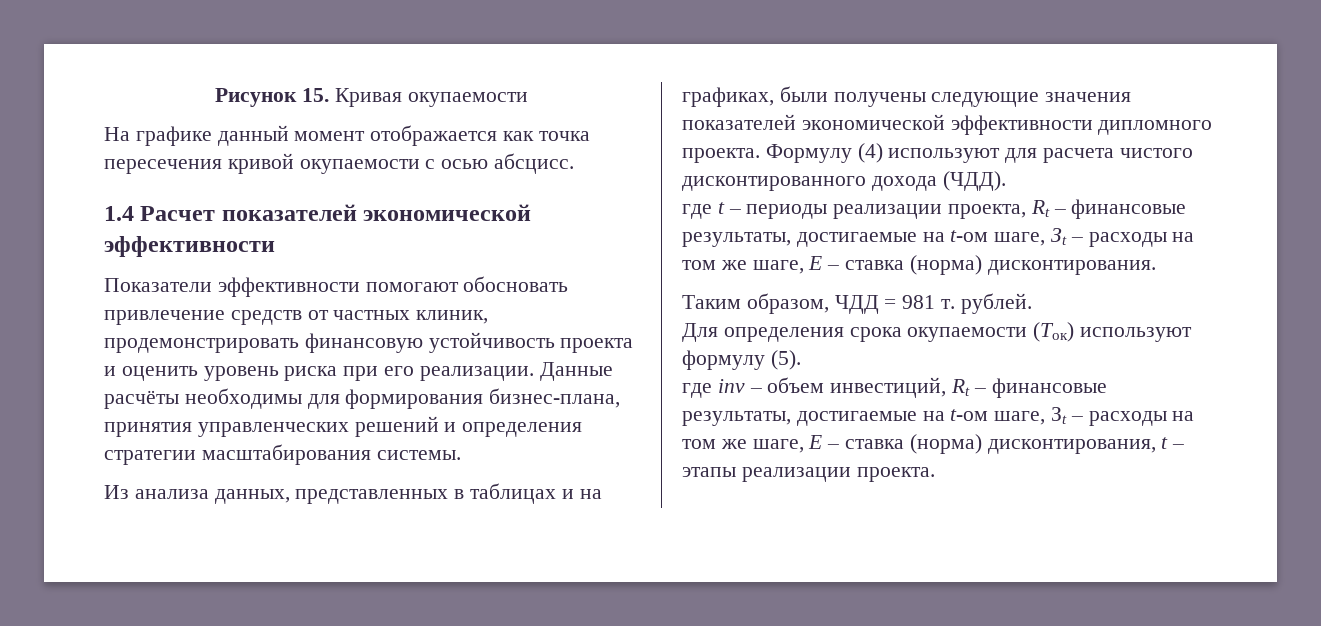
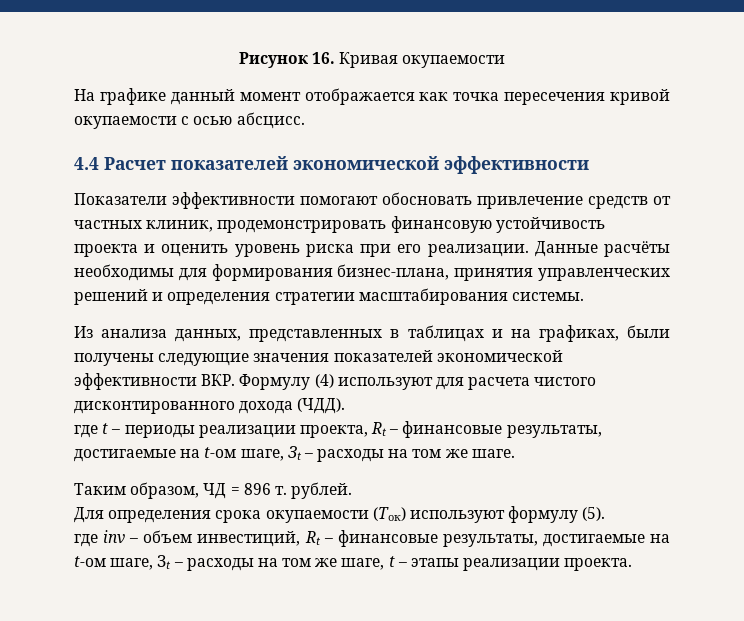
[302,88,330,102] 15. -> [311,52,335,64] 16.
[104,206,134,221] 1.4 -> [74,157,99,170] 4.4
[1098,120,1213,135] [682,148,760,163] дипломного проекта. -> [201,374,236,386] ВКР.
[752,255,1156,275] шаге, Е – ставка (норма) дисконтирования. -> [471,449,515,458] шаге.
[834,295,936,314] ЧДД = 981 -> [203,483,271,499] ЧД = 896
[808,434,1156,454] Е – ставка (норма) дисконтирования, -> (385, 564) none

